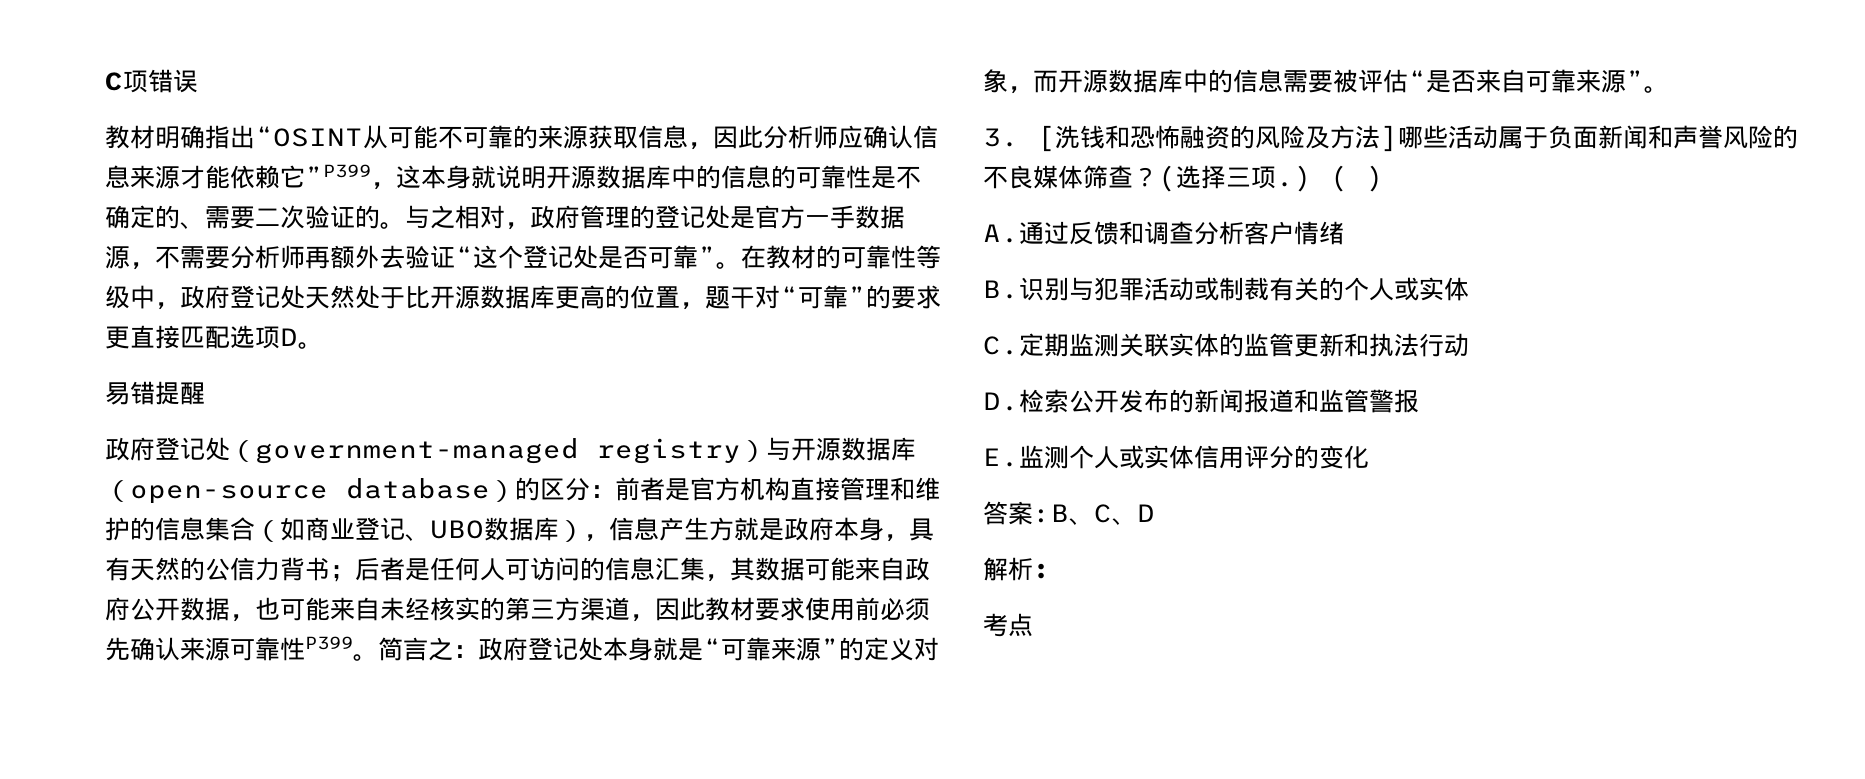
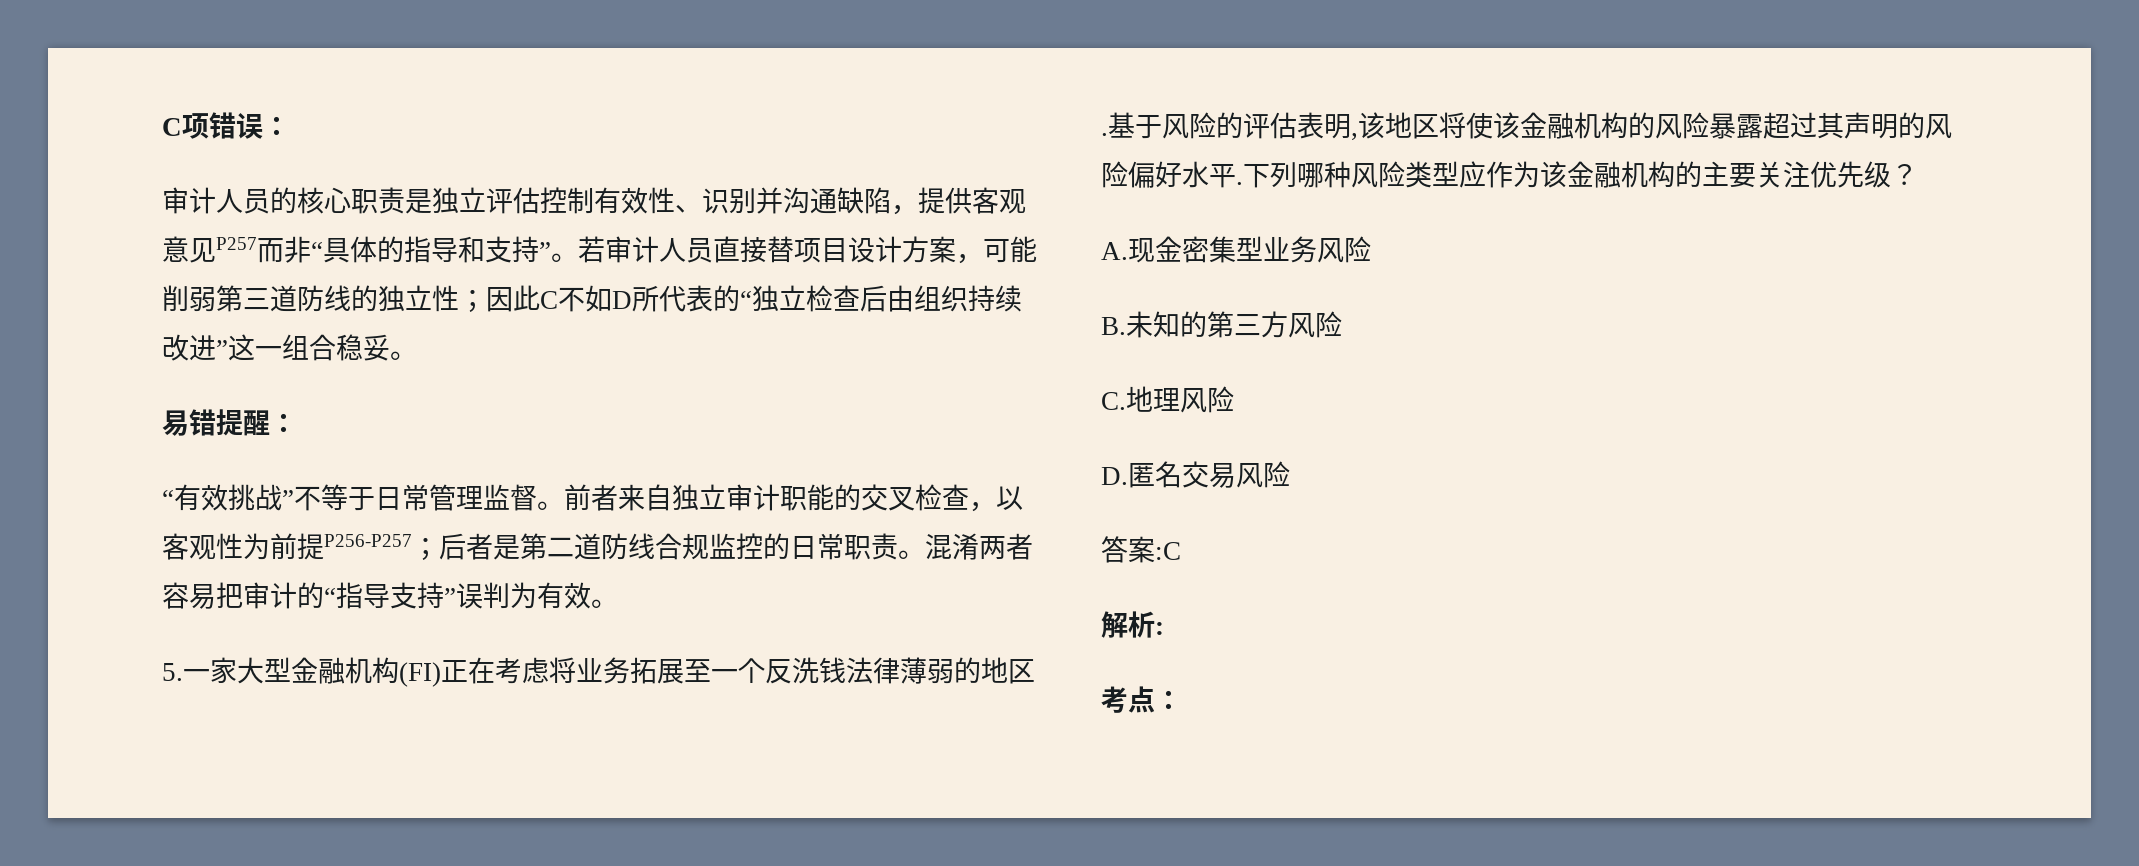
[105,125,938,150] [105,164,921,190] [105,205,905,230] [105,245,941,270] [105,285,941,310] [105,325,323,349] [105,381,205,405] [105,437,916,464] [105,477,940,503] [105,517,934,542] [105,557,930,582] [105,597,930,622] [105,636,353,661] [353,637,939,661] [983,69,1669,94] [983,125,1798,152] [983,165,1384,192] [983,221,1344,245] [983,277,1469,301] [983,333,1469,357] [983,389,1419,413] [983,445,1369,469] [983,501,1155,525] // 教材明确指出“OSINT从可能不可靠的来源获取信息，因此分析师应确认信息来源才能依赖它”P399，这本身就说明开源数据库中的信息的可靠性是不确定的、需要二次验证的。与之相对，政府管理的登记处是官方一手数据源，不需要分析师再额外去验证“这个登记处是否可靠”。在教材的可靠性等级中，政府登记处天然处于比开源数据库更高的位置，题干对“可靠”的要求更直接匹配选项D。 // 易错提醒 // 政府登记处（government-managed registry）与开源数据库（open-source database）的区分：前者是官方机构直接管理和维护的信息集合（如商业登记、UBO数据库），信息产生方就是政府本身，具有天然的公信力背书；后者是任何人可访问的信息汇集，其数据可能来自政府公开数据，也可能来自未经核实的第三方渠道，因此教材要求使用前必须先确认来源可靠性P399。简言之：政府登记处本身就是“可靠来源”的定义对象，而开源数据库中的信息需要被评估“是否来自可靠来源”。 // 3. [洗钱和恐怖融资的风险及方法]哪些活动属于负面新闻和声誉风险的不良媒体筛查？(选择三项.) ( ) // A.通过反馈和调查分析客户情绪 // B.识别与犯罪活动或制裁有关的个人或实体 // C.定期监测关联实体的监管更新和执法行动 // D.检索公开发布的新闻报道和监管警报 // E.监测个人或实体信用评分的变化 // 答案:B、C、D -> [263,116,290,136] [162,187,1026,215] [162,236,1037,264] [162,285,1022,313] [162,334,417,361] [162,409,297,436] [162,484,1023,512] [162,533,1033,561] [162,582,618,609] [162,657,1035,687] [1101,112,1952,141] [1101,161,1918,188] [1101,236,1371,263] [1101,311,1342,338] [1101,386,1234,413] [1101,461,1290,488] [1101,536,1181,563] ： // 审计人员的核心职责是独立评估控制有效性、识别并沟通缺陷，提供客观意见P257而非“具体的指导和支持”。若审计人员直接替项目设计方案，可能削弱第三道防线的独立性；因此C不如D所代表的“独立检查后由组织持续改进”这一组合稳妥。 // 易错提醒： // “有效挑战”不等于日常管理监督。前者来自独立审计职能的交叉检查，以客观性为前提P256-P257；后者是第二道防线合规监控的日常职责。混淆两者容易把审计的“指导支持”误判为有效。 // 5.一家大型金融机构(FI)正在考虑将业务拓展至一个反洗钱法律薄弱的地区.基于风险的评估表明,该地区将使该金融机构的风险暴露超过其声明的风险偏好水平.下列哪种风险类型应作为该金融机构的主要关注优先级？ // A.现金密集型业务风险 // B.未知的第三方风险 // C.地理风险 // D.匿名交易风险 // 答案:C
(1033, 625) none -> [1155,690,1182,710] ：

